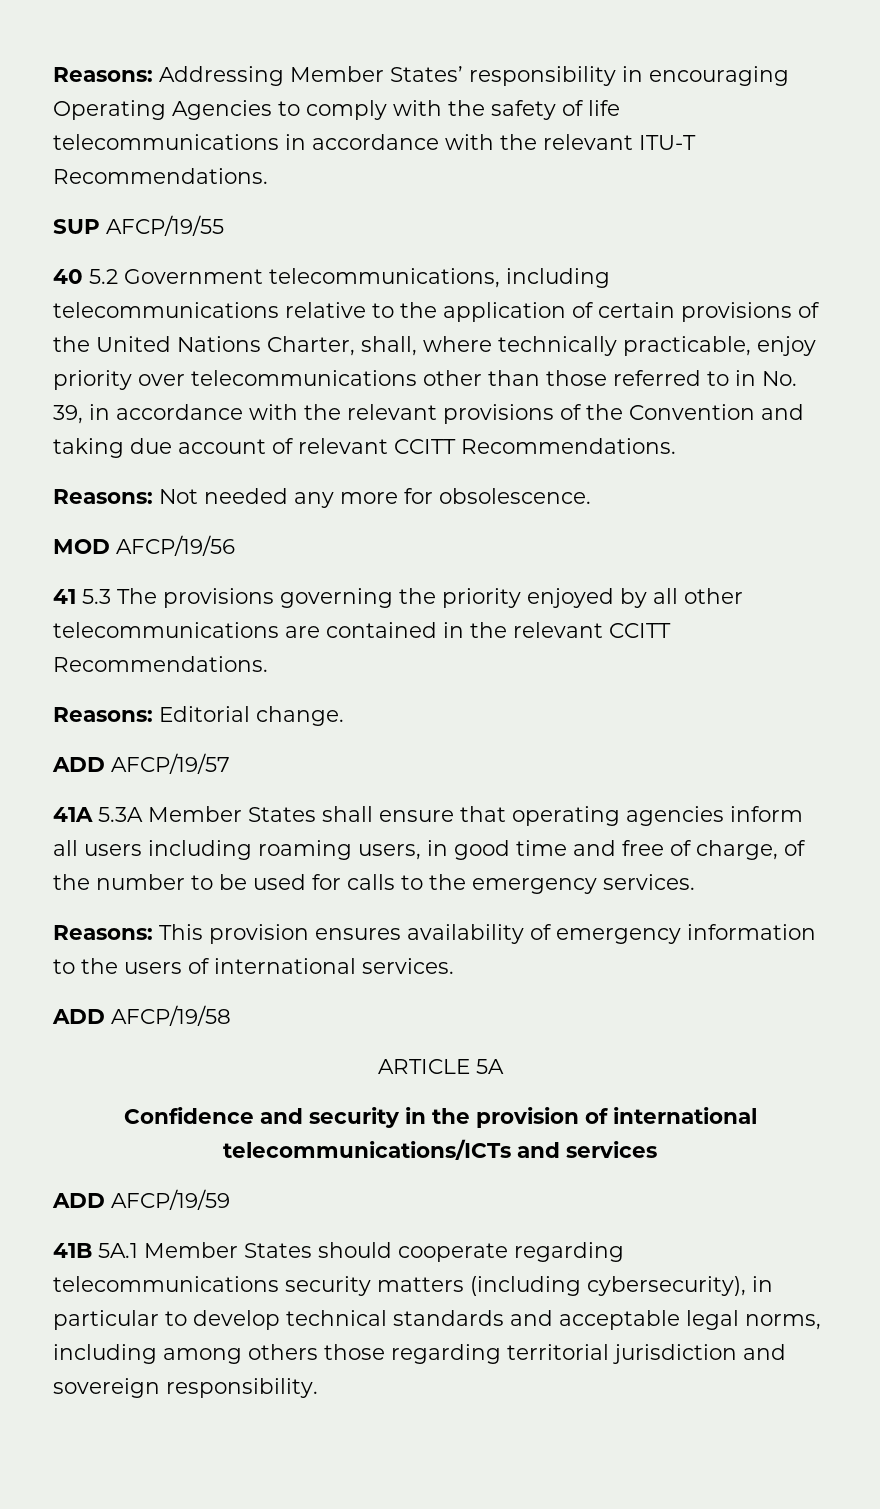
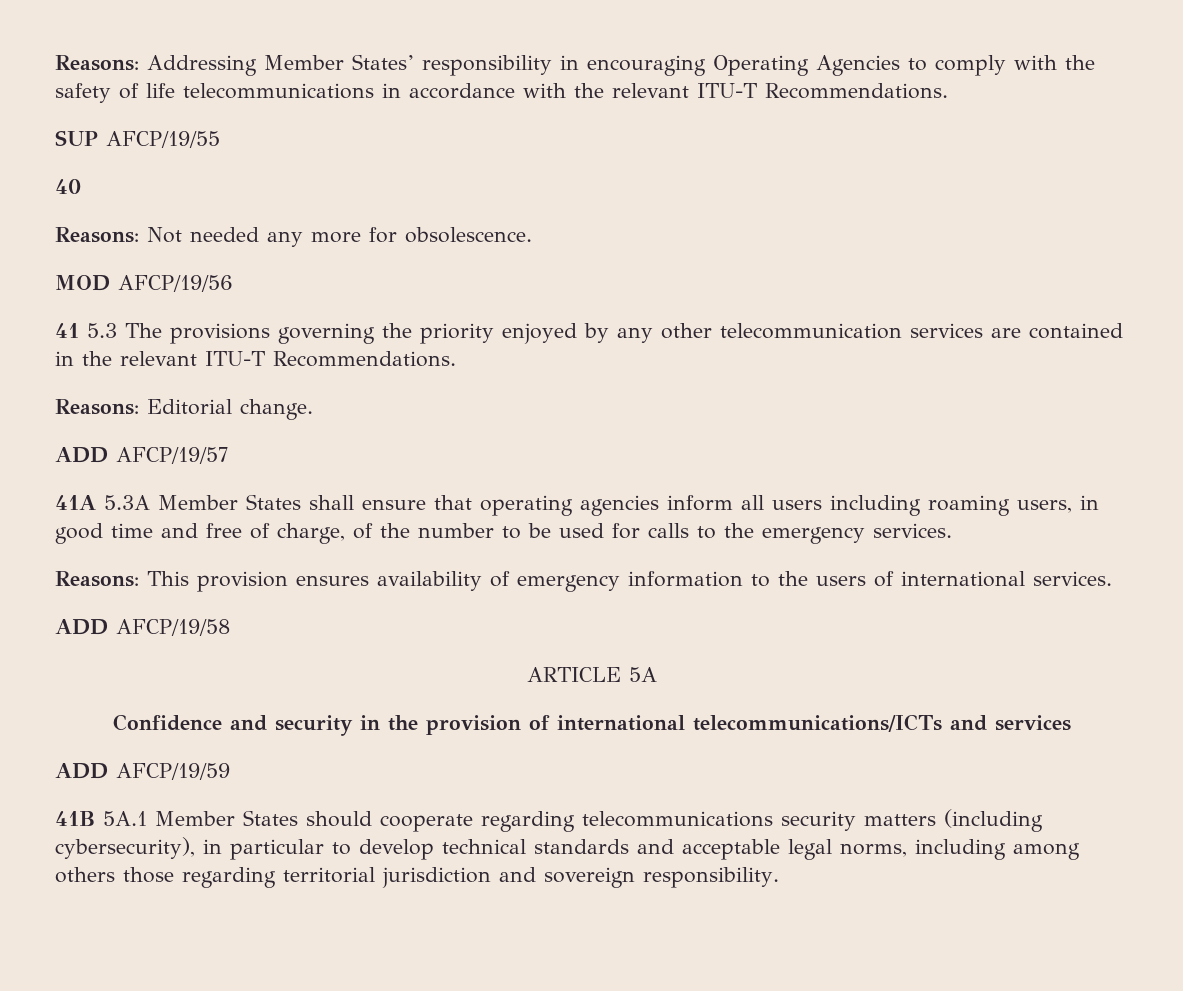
[89,268,610,288] [53,302,820,322] [53,336,816,356] [53,370,797,390] [53,404,804,424] [53,438,676,458] 5.2 Government telecommunications, including telecommunications relative to the application of certain provisions of the United Nations Charter, shall, where technically practicable, enjoy priority over telecommunications other than those referred to in No. 39, in accordance with the relevant provisions of the Convention and taking due account of relevant CCITT Recommendations. -> (81, 186) none
[653,588,743,604] [53,622,279,638] all other telecommunications -> [617,323,983,343] any other telecommunication services
[609,623,671,638] CCITT -> [205,351,265,366] ITU-T

